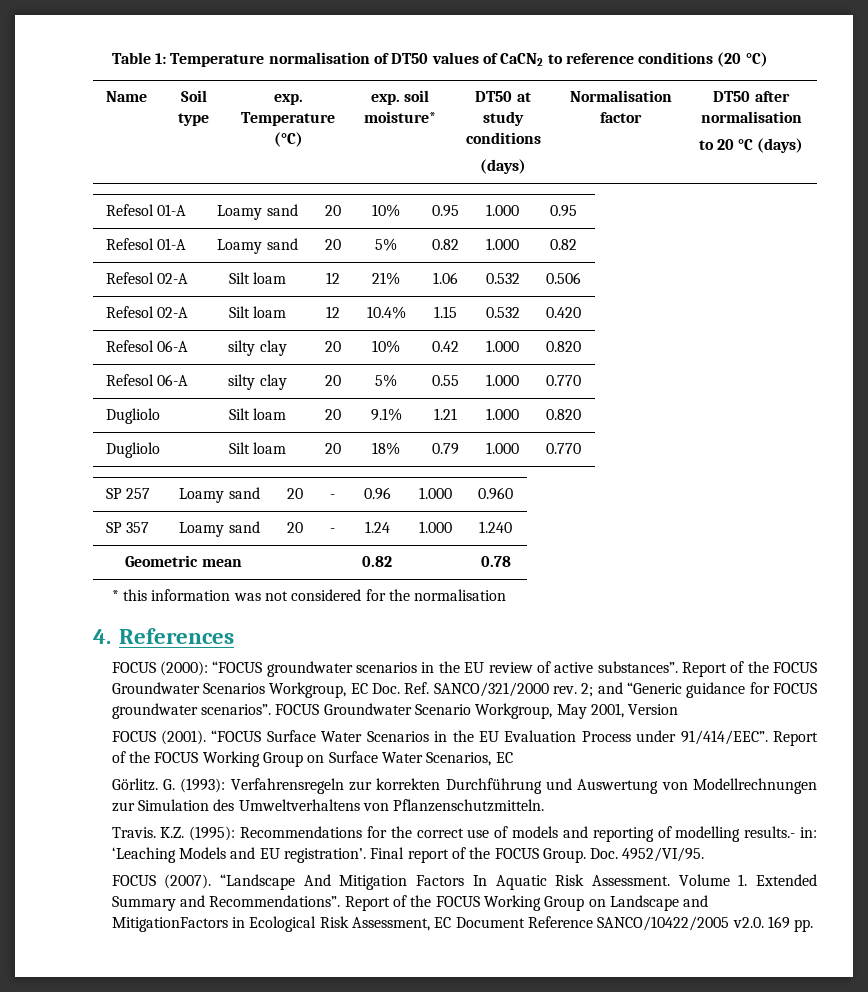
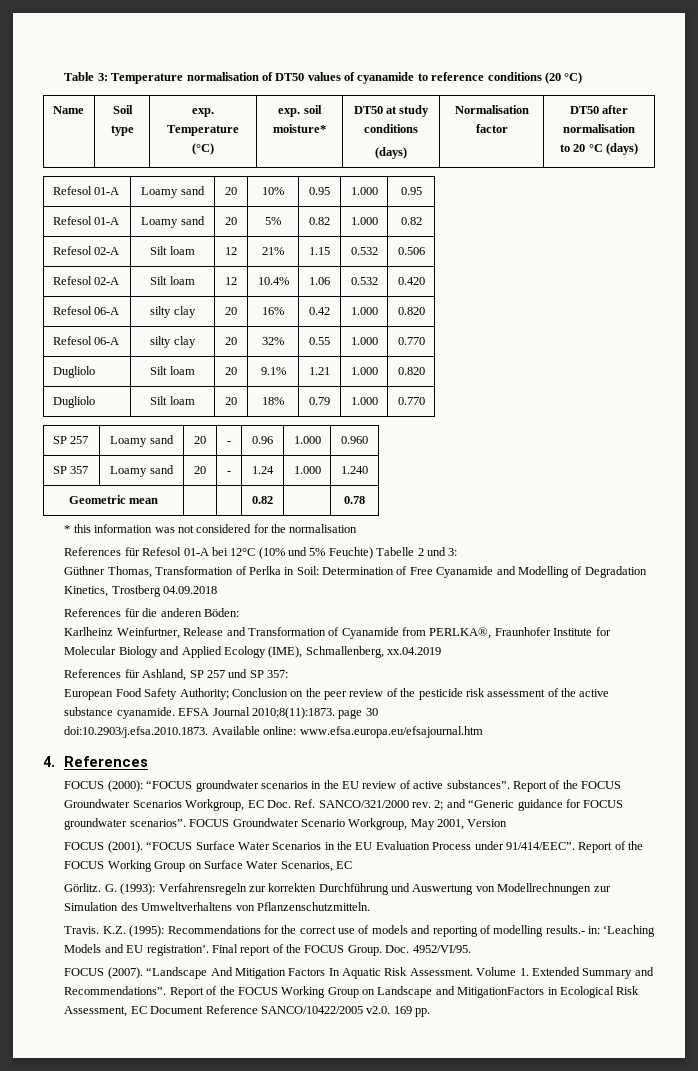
[154,53,166,64] 1: -> [97,73,108,81] 3:
[500,53,544,66] CaCN2 -> [357,72,415,84] cyanamide
[433,272,458,284] 1.06 -> [309,247,330,255] 1.15
[434,306,457,318] 1.15 -> [309,277,330,285] 1.06
[372,340,400,353] 10% -> [262,307,284,315] 16%
[375,374,397,387] 5% -> [262,337,284,345] 32%
(507, 595) none -> [64,547,458,559] [64,566,647,578] [64,585,218,597] [64,608,239,617] [64,627,611,639] [64,646,442,658] [64,669,289,681] [64,688,610,700] [64,707,378,719] [64,726,483,738] // References für Refesol 01-A bei 12°C (10% und 5% Feuchte) Tabelle 2 und 3: // Güthner Thomas, Transformation of Perlka in Soil: Determination of Free Cyanamide and Modelling of Degradation Kinetics, Trostberg 04.09.2018 // References für die anderen Böden: // Karlheinz Weinfurtner, Release and Transformation of Cyanamide from PERLKA®, Fraunhofer Institute for Molecular Biology and Applied Ecology (IME), Schmallenberg, xx.04.2019 // References für Ashland, SP 257 und SP 357: // European Food Safety Authority; Conclusion on the peer review of the pesticide risk assessment of the active substance cyanamide. EFSA Journal 2010;8(11):1873. page 30 // doi:10.2903/j.efsa.2010.1873. Available online: www.efsa.europa.eu/efsajournal.htm

